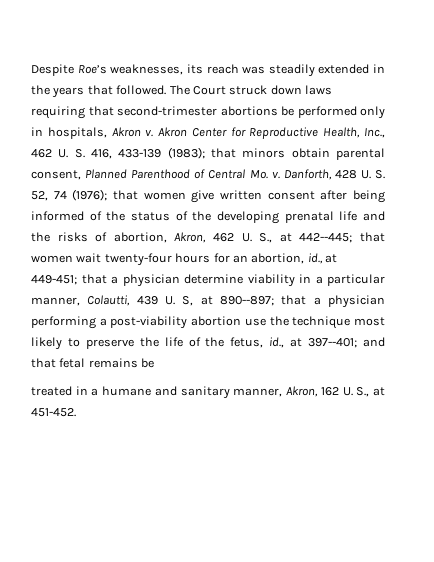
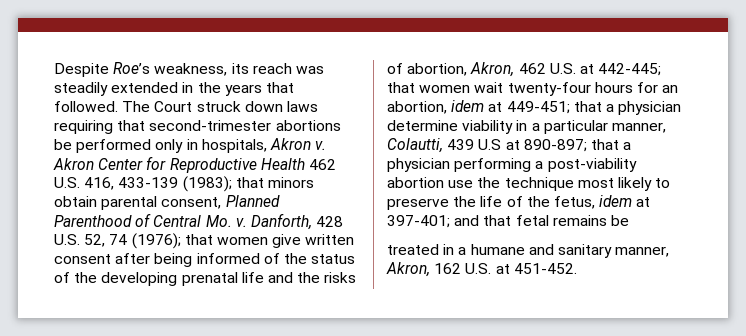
[110,64,184,75] weaknesses, -> [154,63,228,76] weakness,
[323,127,385,138] [31,149,85,158] Health, Inc., 462 U. S. -> [260,158,336,170] [54,177,80,188] Health 462 U.S.
[360,170,385,179] U. S. -> [54,234,80,245] U.S.
[241,233,353,243] U. S., at 442--445; -> [549,63,662,76] U.S. at 442-445;
[307,253,323,264] id., -> [451,100,485,112] idem
[165,296,274,306] U. S, at 890--897; -> [478,139,587,152] U.S at 890-897;
[269,337,358,348] id., at 397--401; -> [599,195,651,207] [387,215,450,228] idem at 397-401;
[342,387,370,397] U. S., -> [465,263,492,274] U.S.

